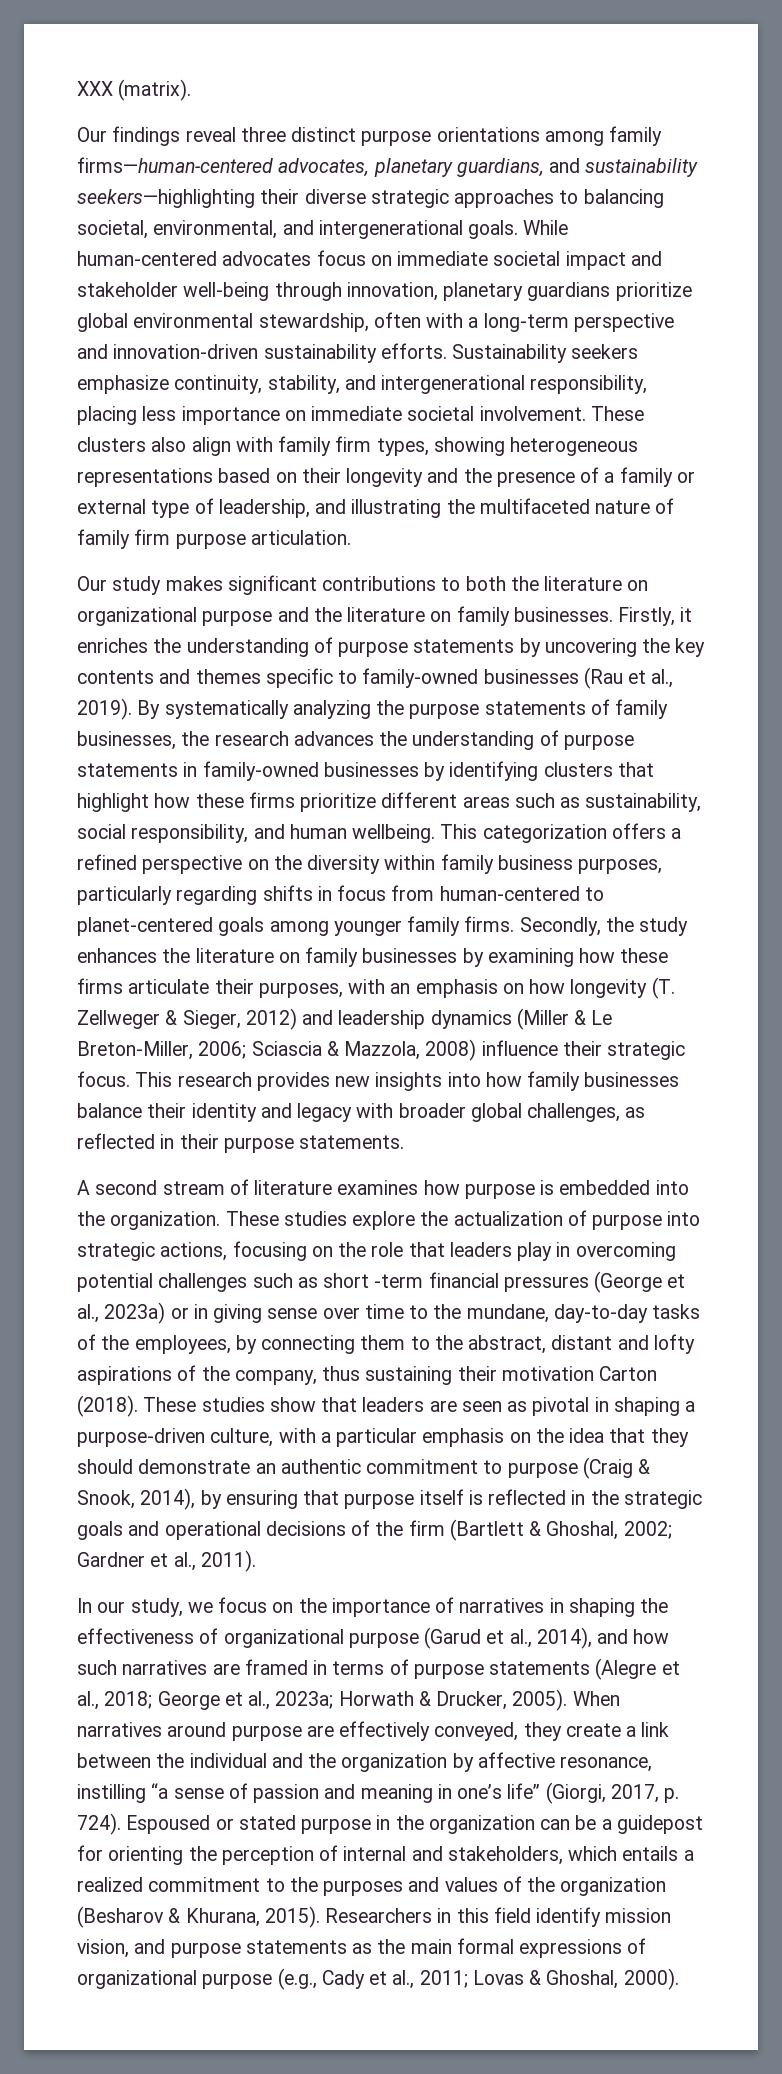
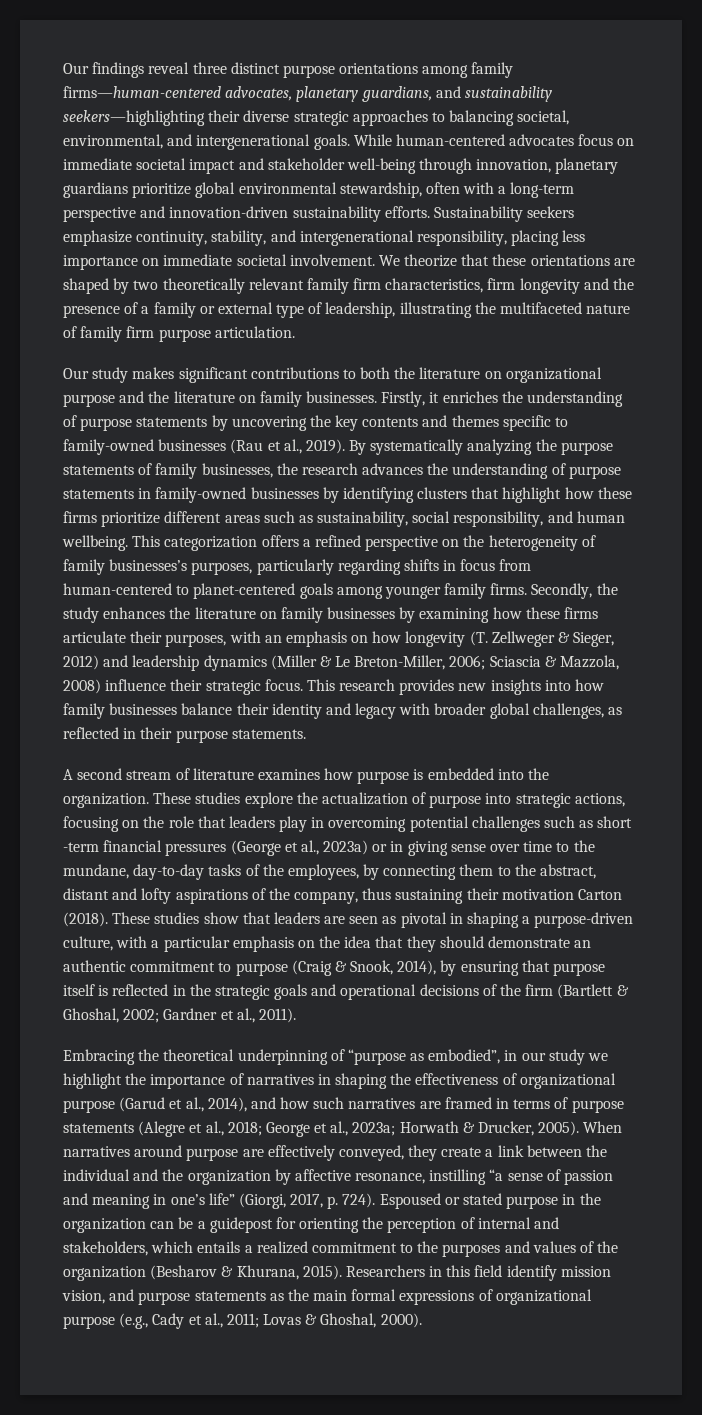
[77,79,192,101] XXX (matrix). // -> (63, 68) none
[590,406,644,421] [77,436,639,456] [77,468,341,487] These clusters also align with family firm types, showing heterogeneous representations based on their -> [378,254,635,267] [63,278,516,294] We theorize that these orientations are shaped by two theoretically relevant family firm characteristics, firm
[315,499,347,514] and -> (396, 310) none
[307,854,573,874] diversity within family business -> [488,535,596,551] [63,559,188,575] heterogeneity of family businesses’s
[77,1597,294,1617] In our study, we focus on -> [63,1049,609,1065] [63,1073,122,1089] Embracing the theoretical underpinning of “purpose as embodied”, in our study we highlight

